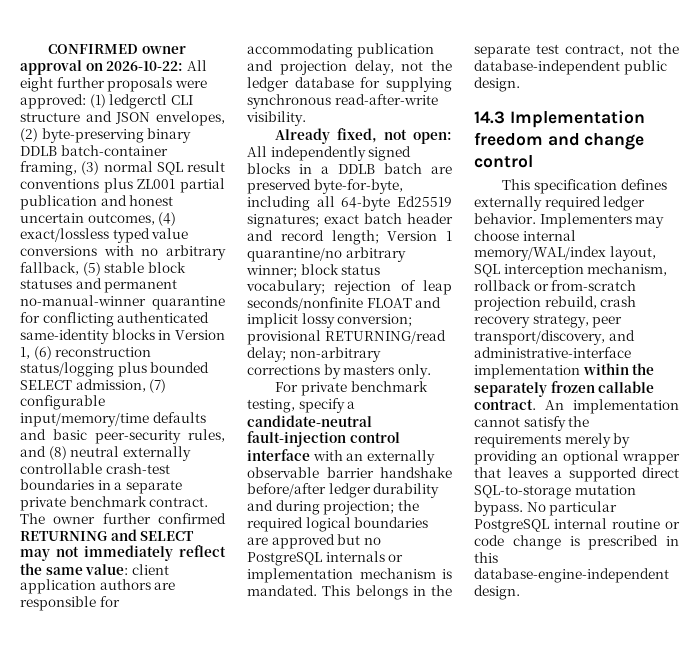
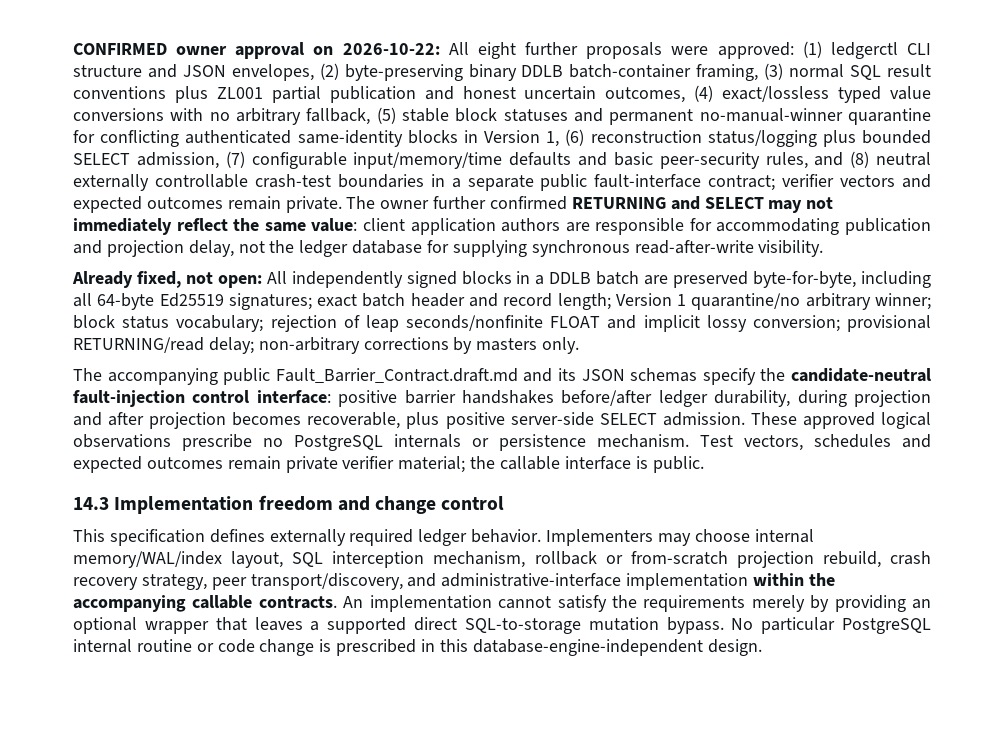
[20,496,209,511] private benchmark contract. -> [540,174,931,191] [73,196,342,213] public fault-interface contract; verifier vectors and expected outcomes remain private.
[275,381,428,396] [247,398,356,413] [247,415,372,427] [247,431,400,447] [247,449,435,465] [247,467,452,478] [247,483,440,498] [247,500,419,515] [247,517,429,532] [247,534,381,549] [247,551,404,566] [247,568,452,583] [247,585,452,600] [474,43,679,58] [474,60,667,75] [474,77,520,92] For private benchmark testing, specify a candidate-neutral fault-injection control interface with an externally observable barrier handshake before/after ledger durability and during projection; the required logical boundaries are approved but no PostgreSQL internals or implementation mechanism is mandated. This belongs in the separate test contract, not the database-independent public design. -> [73,368,932,385] [73,390,931,407] [73,412,932,429] [73,434,931,451] [73,456,704,473] The accompanying public Fault_Barrier_Contract.draft.md and its JSON schemas specify the candidate-neutral fault-injection control interface: positive barrier handshakes before/after ledger durability, during projection and after projection becomes recoverable, plus positive server-side SELECT admission. These approved logical observations prescribe no PostgreSQL internals or persistence mechanism. Test vectors, schedules and expected outcomes remain private verifier material; the callable interface is public.
[474,381,655,397] [474,399,536,410] separately frozen callable contract. -> [73,595,337,612] accompanying callable contracts.

